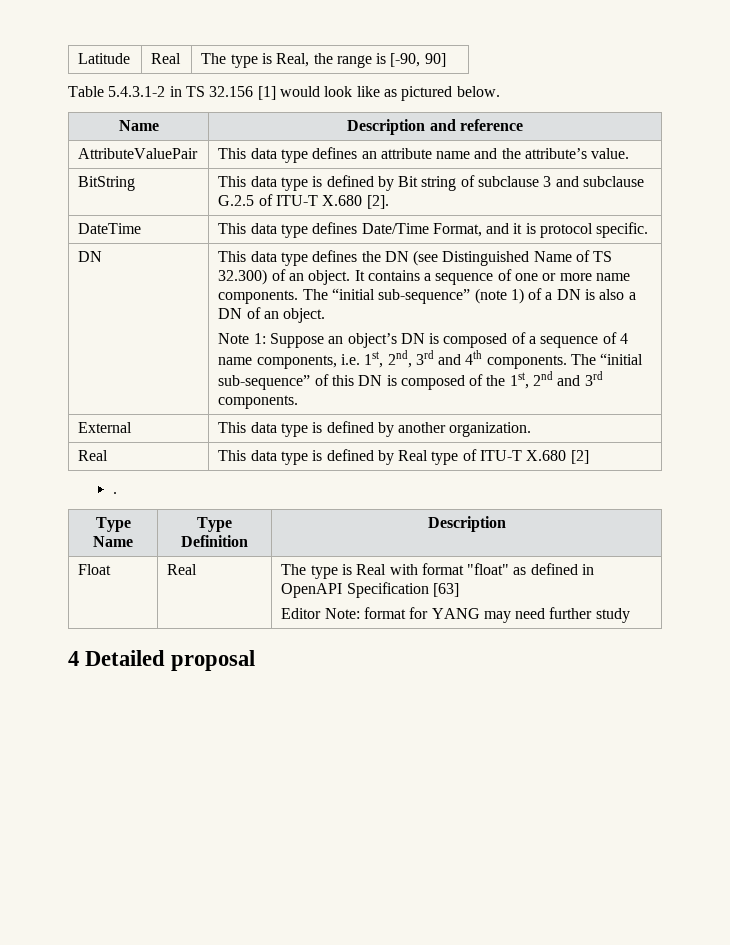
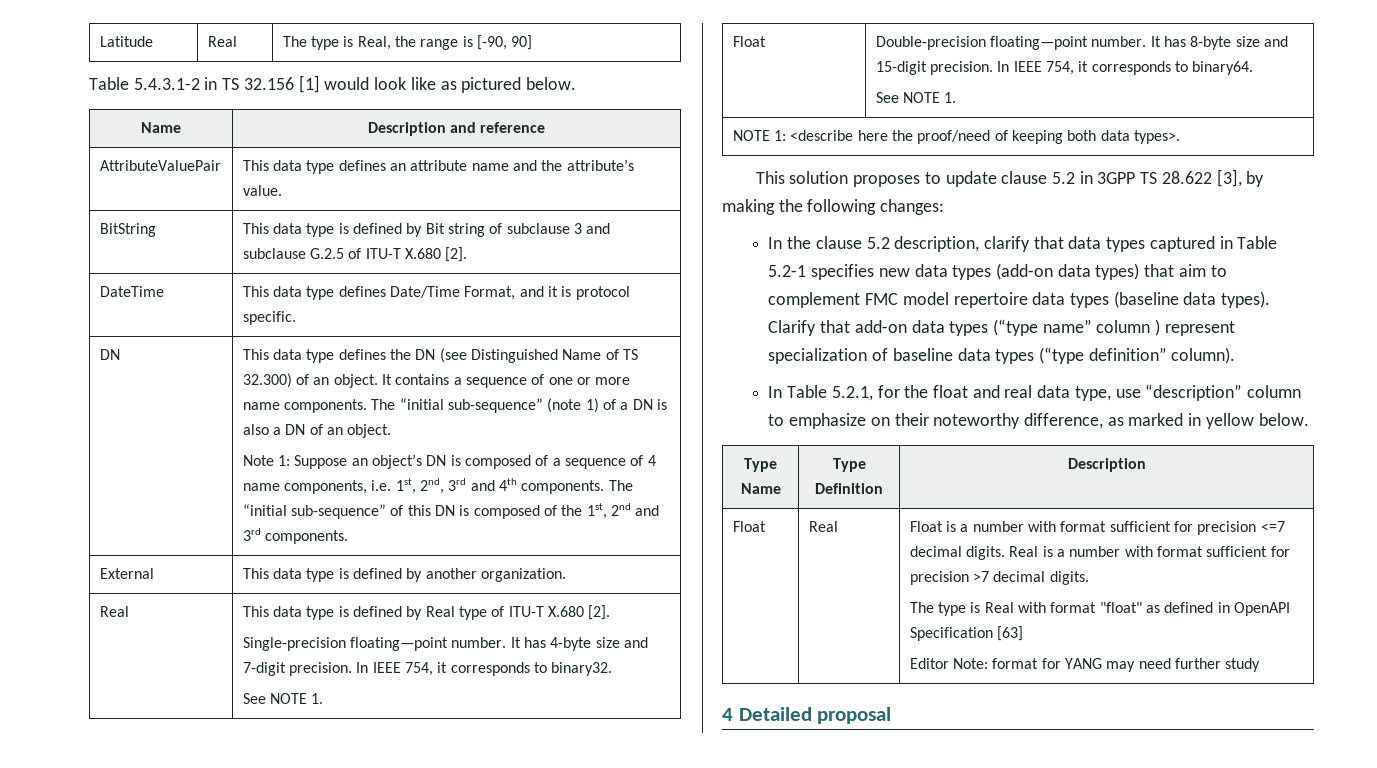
[570,450,589,464] [112,492,117,494] [2] // . -> [588,605,611,620] [242,637,648,651] [242,662,613,676] [242,693,324,704] [732,36,766,47] [875,36,1288,50] [875,61,1254,75] [875,92,957,103] [732,130,1180,144] [755,169,1265,187] [722,199,945,215] [768,236,1278,252] [768,263,1227,280] [768,291,1271,308] [768,319,1235,336] [768,347,1236,364] [768,384,1302,401] [768,413,1309,429] [2]. // Single-precision floating—point number. It has 4-byte size and 7-digit precision. In IEEE 754, it corresponds to binary32. // See NOTE 1. // Float | Double-precision floating—point number. It has 8-byte size and 15-digit precision. In IEEE 754, it corresponds to binary64. // See NOTE 1. // NOTE 1: <describe here the proof/need of keeping both data types>. // This solution proposes to update clause 5.2 in 3GPP TS 28.622 [3], by making the following changes: // In the clause 5.2 description, clarify that data types captured in Table 5.2-1 specifies new data types (add-on data types) that aim to complement FMC model repertoire data types (baseline data types). Clarify that add-on data types (“type name” column ) represent specialization of baseline data types (“type definition” column). // In Table 5.2.1, for the float and real data type, use “description” column to emphasize on their noteworthy difference, as marked in yellow below.
(198, 569) none -> [909,521,1285,535] [909,546,1290,560] [909,571,1089,585] Float is a number with format sufficient for precision <=7 decimal digits. Real is a number with format sufficient for precision >7 decimal digits. //

